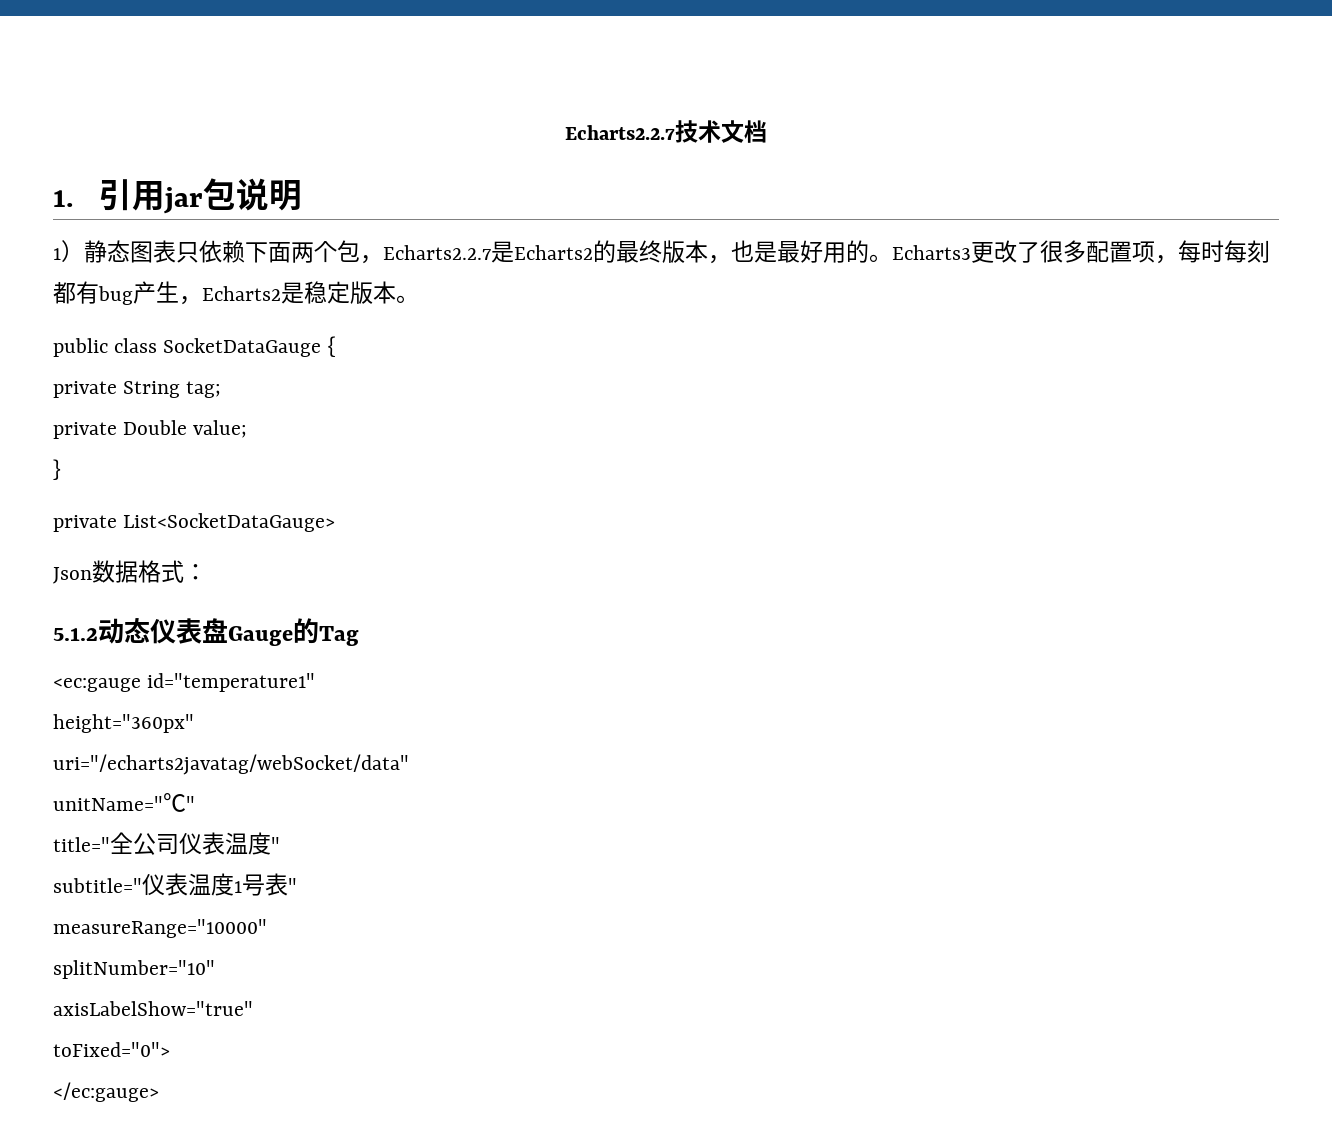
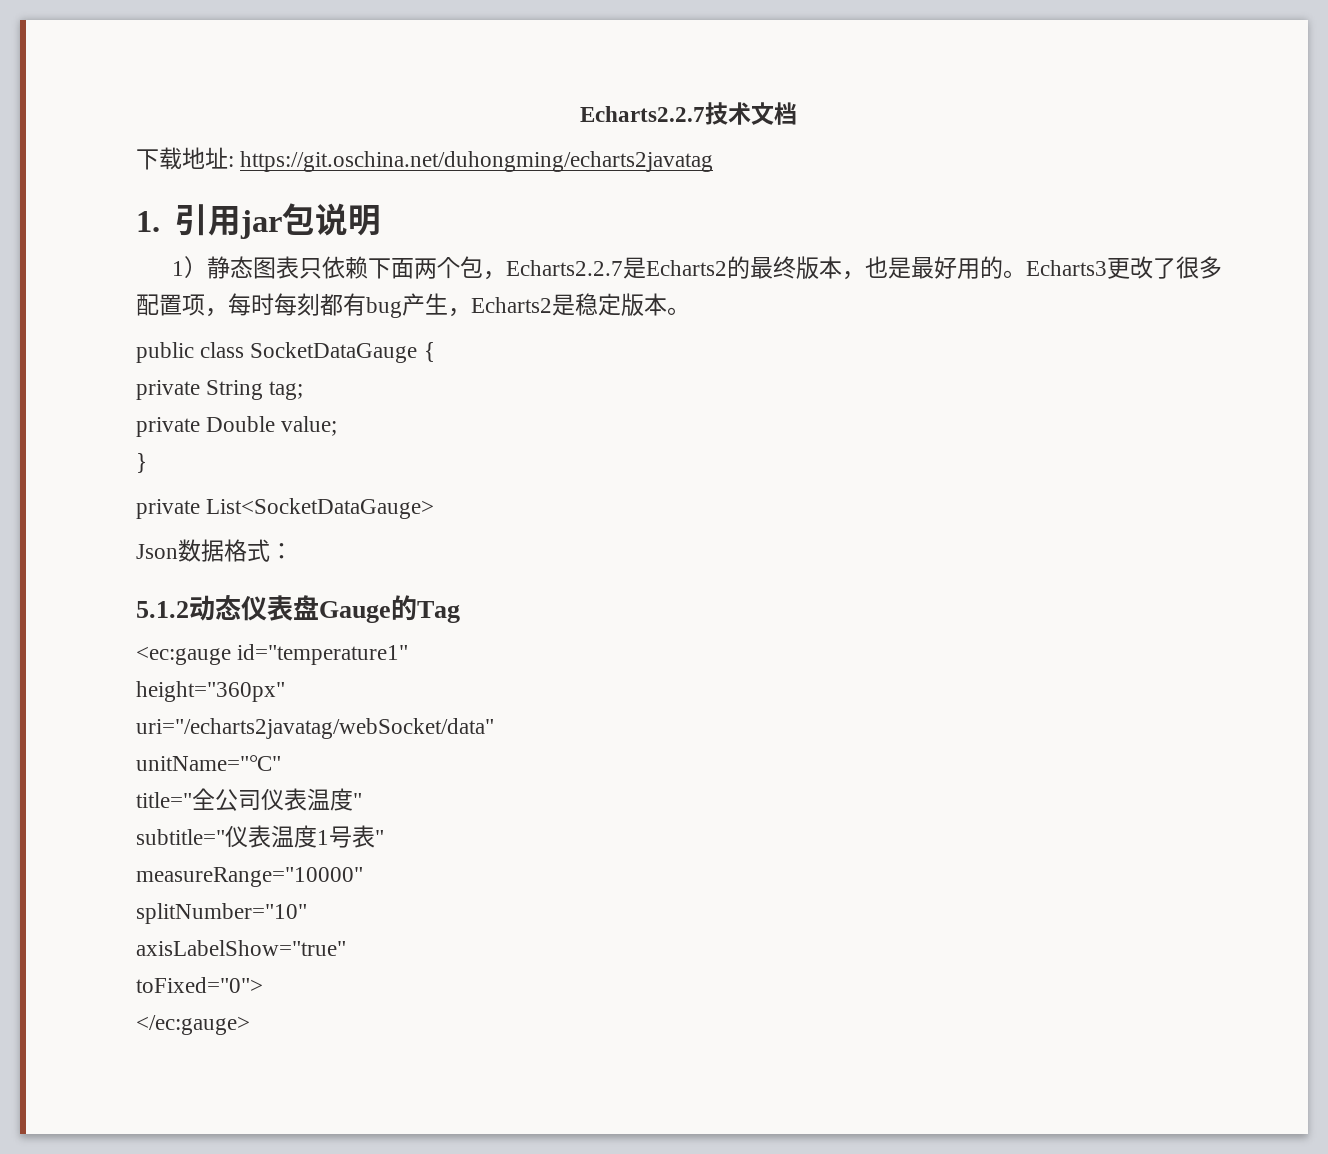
(767, 131) none -> [136,147,714,172] // 下载地址: https://git.oschina.net/duhongming/echarts2javatag

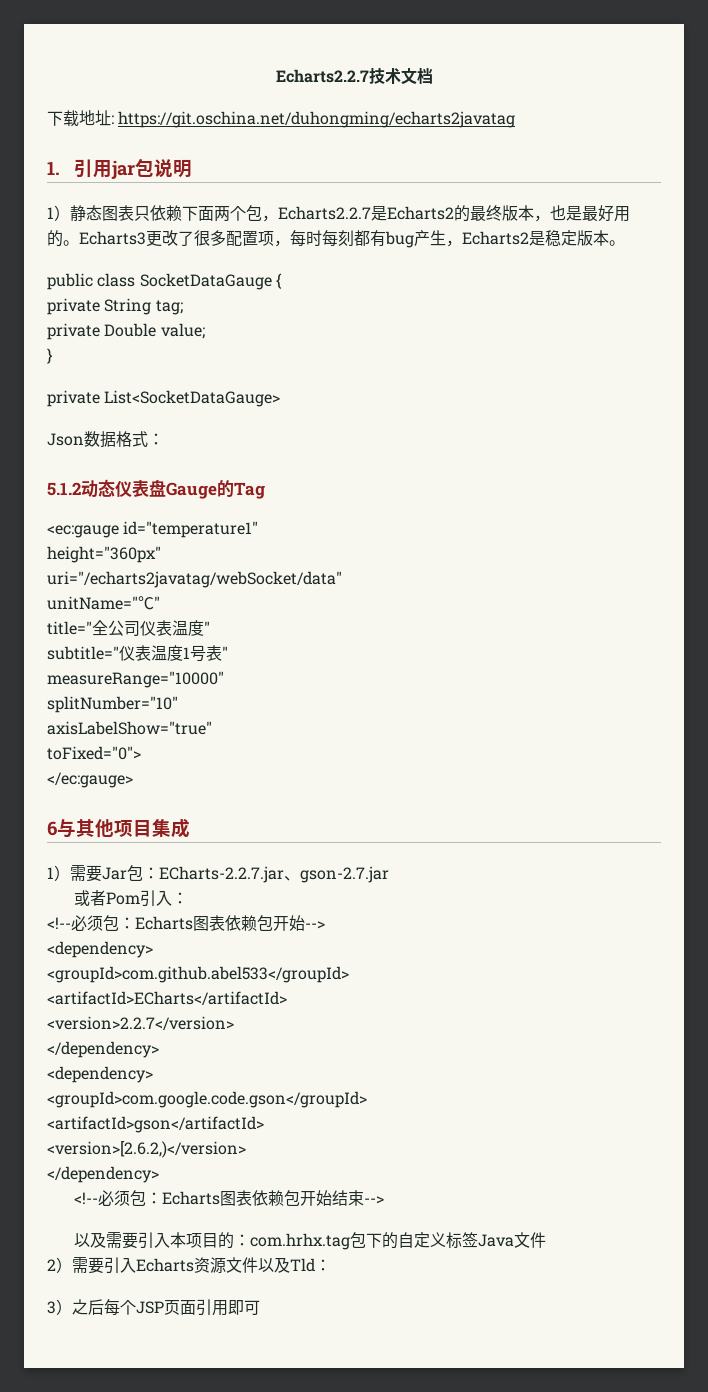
(250, 1025) none -> [47,818,190,838] [47,865,389,883] [73,890,188,907] [47,915,325,931] [47,941,153,958] [47,966,349,983] [47,991,287,1005] [47,1016,234,1030] [47,1041,159,1058] [47,1066,153,1083] [47,1091,367,1108] [47,1116,264,1133] [47,1141,246,1158] [47,1166,159,1183] [73,1190,384,1206] [73,1232,546,1250] [47,1257,331,1274] [47,1299,260,1316] // 6与其他项目集成 // 1）需要Jar包：ECharts-2.2.7.jar、gson-2.7.jar // 或者Pom引入： // <!--必须包：Echarts图表依赖包开始--> // <dependency> // <groupId>com.github.abel533</groupId> // <artifactId>ECharts</artifactId> // <version>2.2.7</version> // </dependency> // <dependency> // <groupId>com.google.code.gson</groupId> // <artifactId>gson</artifactId> // <version>[2.6.2,)</version> // </dependency> // <!--必须包：Echarts图表依赖包开始结束--> // 以及需要引入本项目的：com.hrhx.tag包下的自定义标签Java文件 // 2）需要引入Echarts资源文件以及Tld： // 3）之后每个JSP页面引用即可

